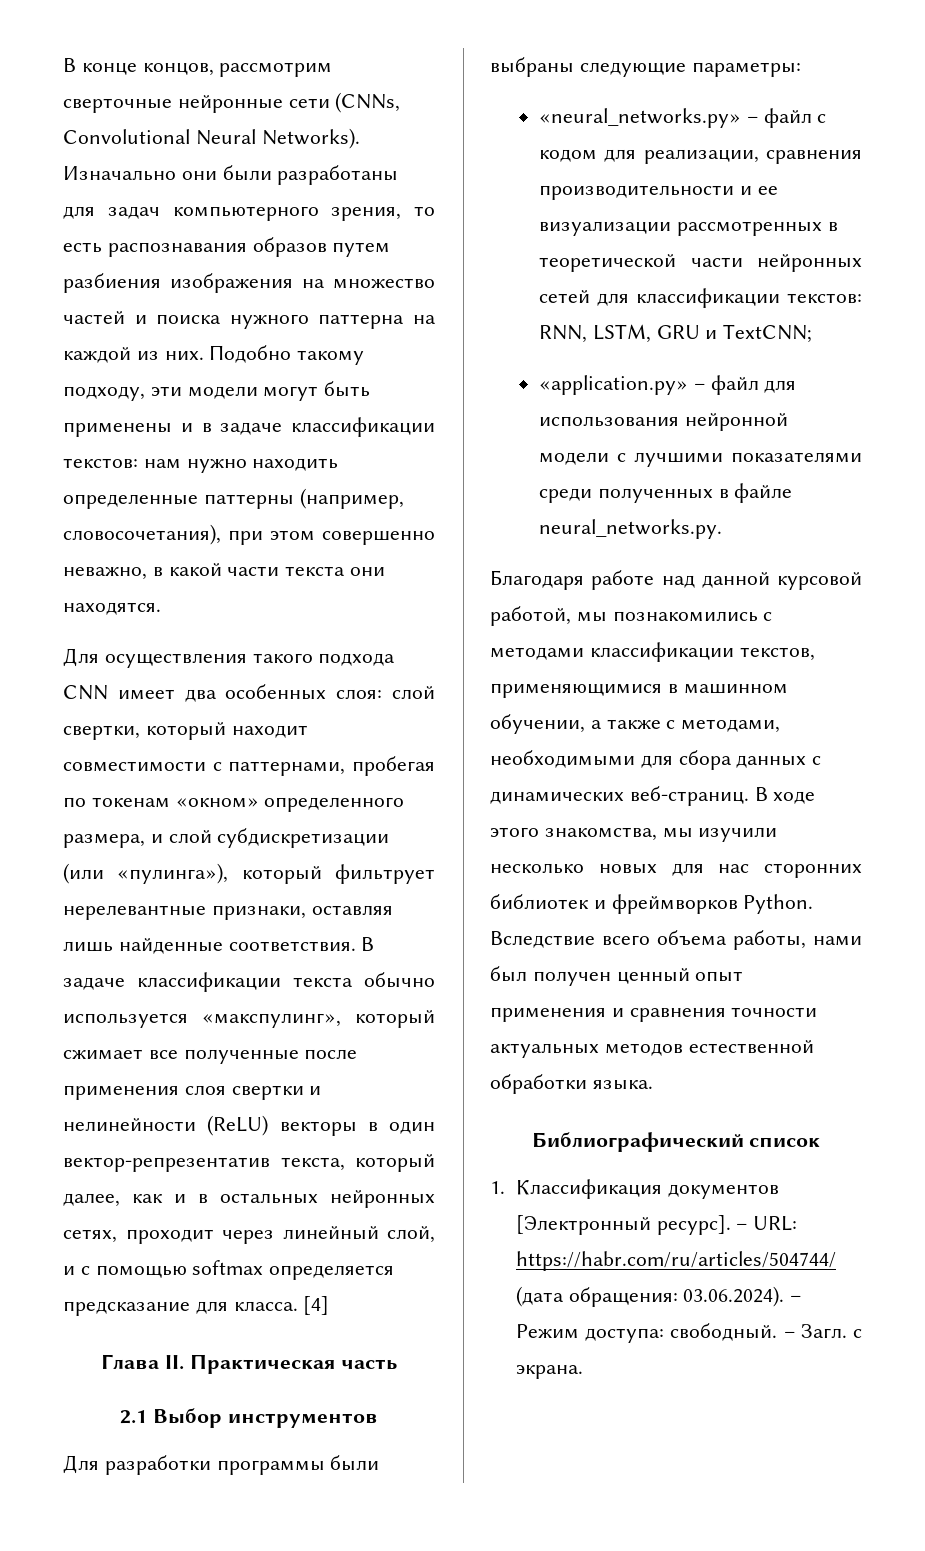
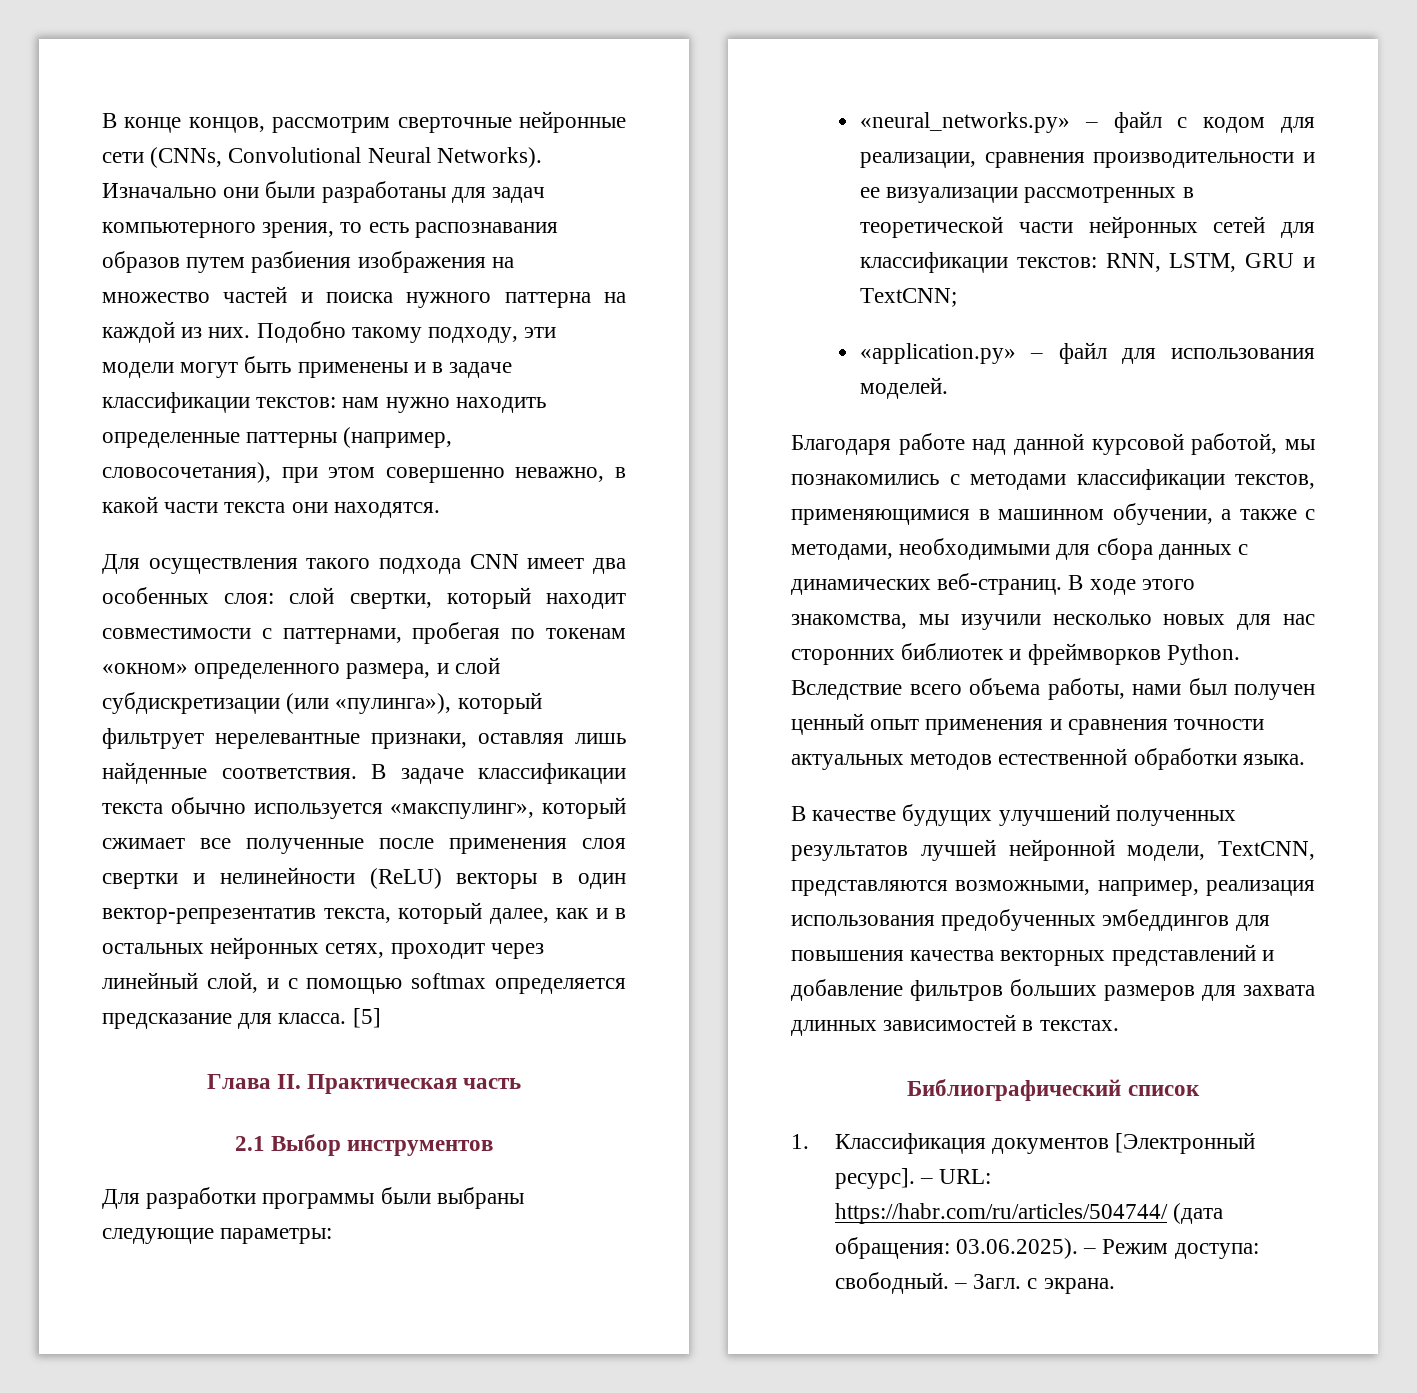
[303,1296,330,1315] [4] -> [352,1008,381,1028] [5]
[684,413,788,431] [539,452,862,467] [539,483,793,503] [539,519,723,539] нейронной модели с лучшими показателями среди полученных в файле neural_networks.py. -> [859,377,948,399] моделей.
(653, 1085) none -> [791,804,1236,826] [791,839,1315,861] [791,880,1315,896] [791,909,1270,931] [791,944,1274,966] [791,979,1315,1001] [791,1014,1119,1036] // В качестве будущих улучшений полученных результатов лучшей нейронной модели, TextCNN, представляются возможными, например, реализация использования предобученных эмбеддингов для повышения качества векторных представлений и добавление фильтров больших размеров для захвата длинных зависимостей в текстах.
[683,1286,785,1307] 03.06.2024). -> [955,1238,1078,1259] 03.06.2025).

